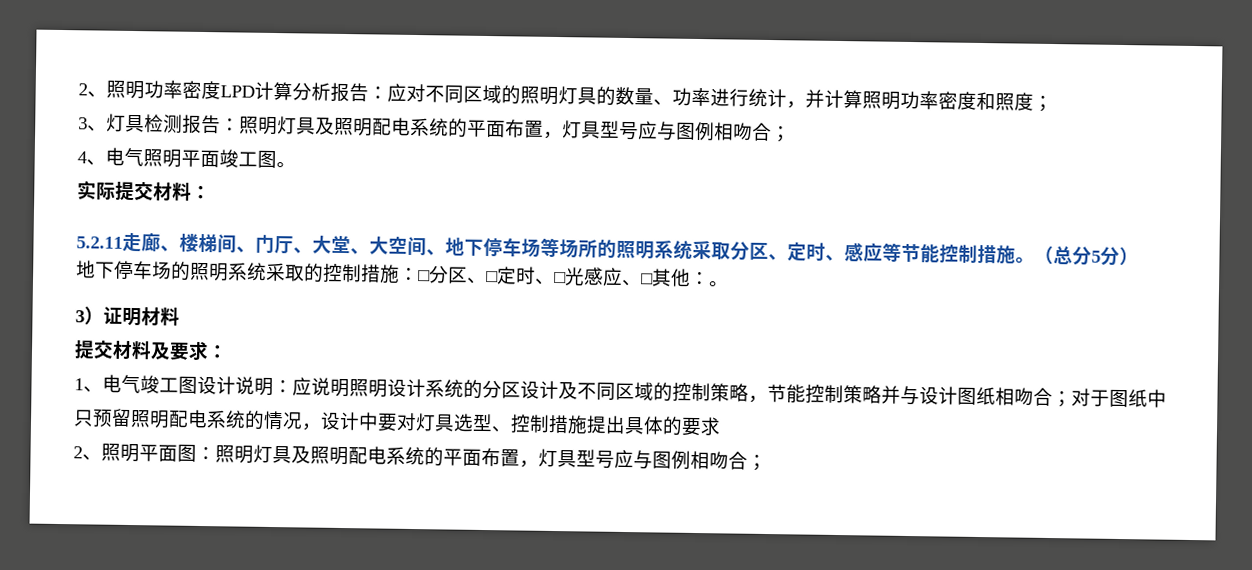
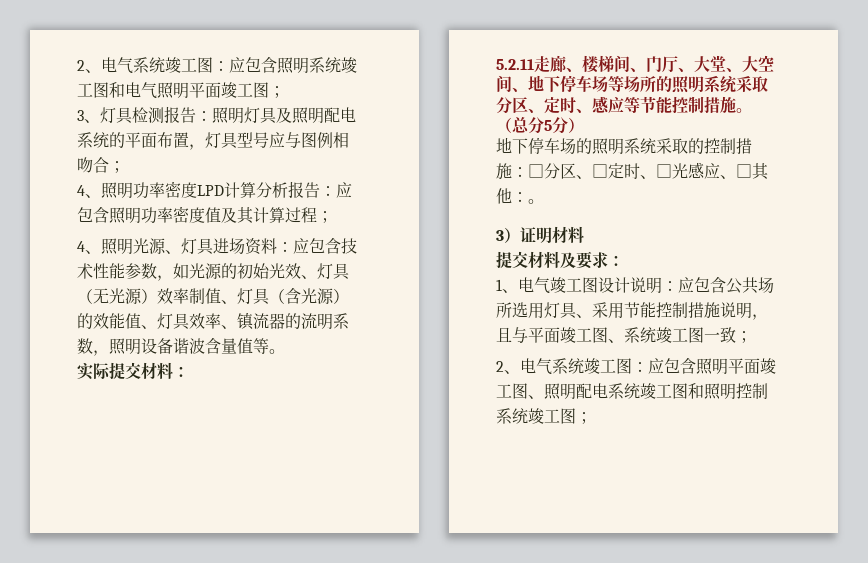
[78,80,1034,111] 2、照明功率密度LPD计算分析报告：应对不同区域的照明灯具的数量、功率进行统计，并计算照明功率密度和照度 -> [77,57,357,74] [77,82,269,99] 2、电气系统竣工图：应包含照明系统竣工图和电气照明平面竣工图
[105,147,277,169] 电气照明平面竣工图 -> [101,181,352,199] [77,206,333,224] [77,238,357,255] [77,263,350,281] [77,288,349,305] [77,312,349,330] [77,338,269,356] 照明功率密度LPD计算分析报告：应包含照明功率密度值及其计算过程； // 4、照明光源、灯具进场资料：应包含技术性能参数，如光源的初始光效、灯具（无光源）效率制值、灯具（含光源）的效能值、灯具效率、镇流器的流明系数，照明设备谐波含量值等
[311,377,1167,408] [73,408,721,437] [73,443,748,470] 说明照明设计系统的分区设计及不同区域的控制策略，节能控制策略并与设计图纸相吻合；对于图纸中只预留照明配电系统的情况，设计中要对灯具选型、控制措施提出具体的要求 // 2、照明平面图：照明灯具及照明配电系统的平面布置，灯具型号应与图例相吻合 -> [694,277,774,294] [496,302,768,320] [496,327,752,343] [496,358,776,375] [496,383,768,400] [496,408,576,424] 包含公共场所选用灯具、采用节能控制措施说明，且与平面竣工图、系统竣工图一致； // 2、电气系统竣工图：应包含照明平面竣工图、照明配电系统竣工图和照明控制系统竣工图

